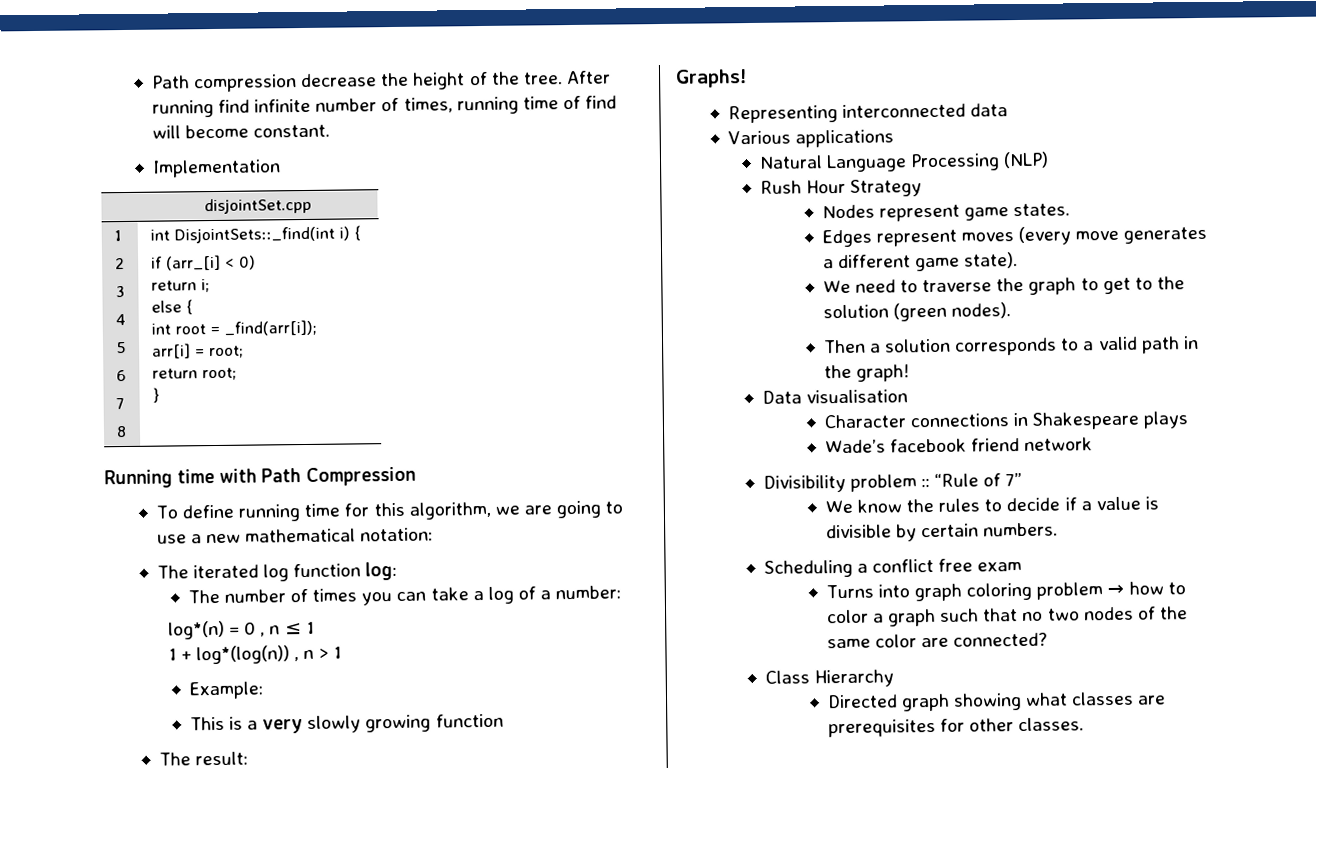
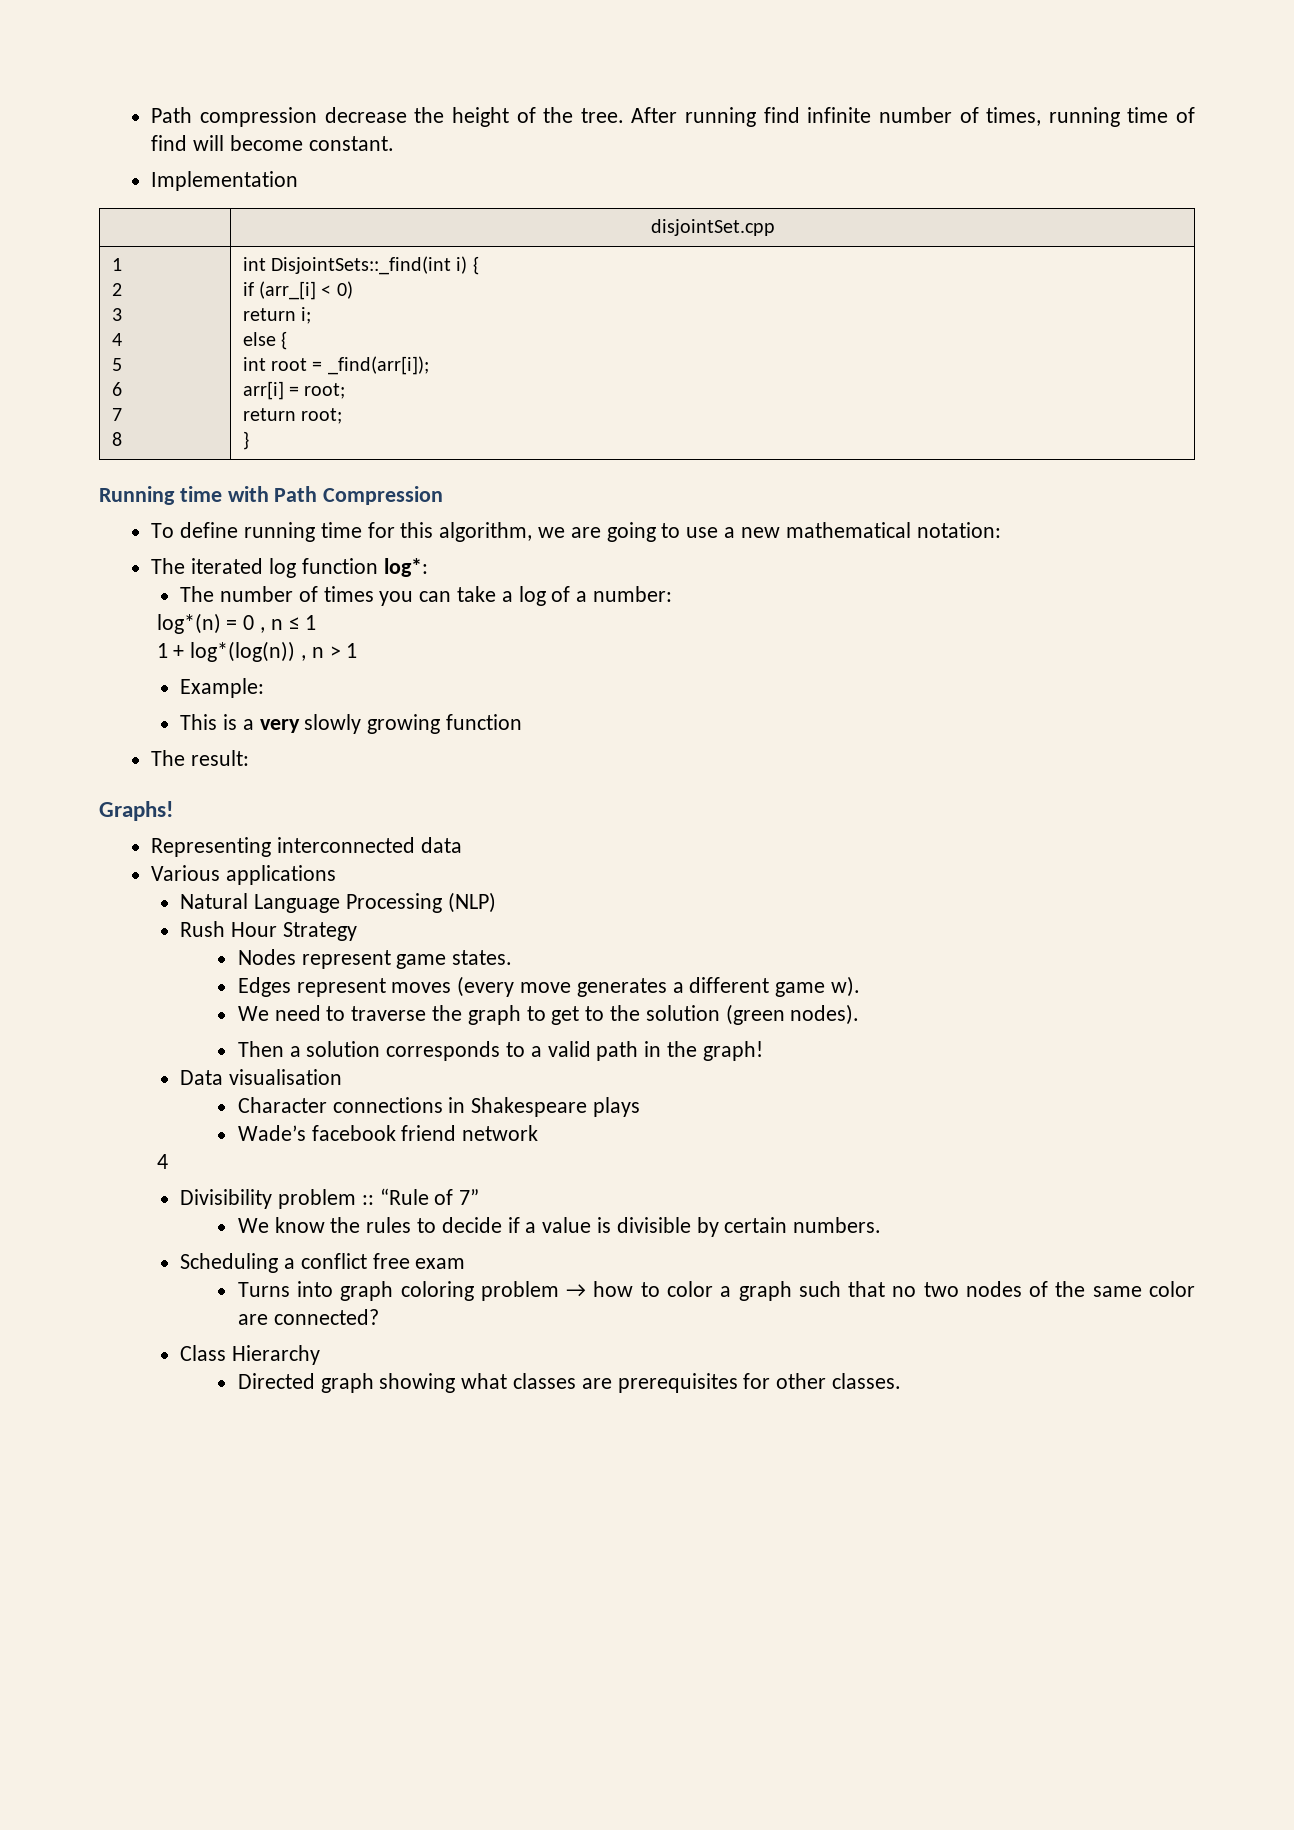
[365,561,398,581] log: -> [383,558,428,577] log*:
[964,252,1019,269] state). -> [831,976,861,997] w).
(1094, 444) none -> [156,1154,168,1169] // 4

